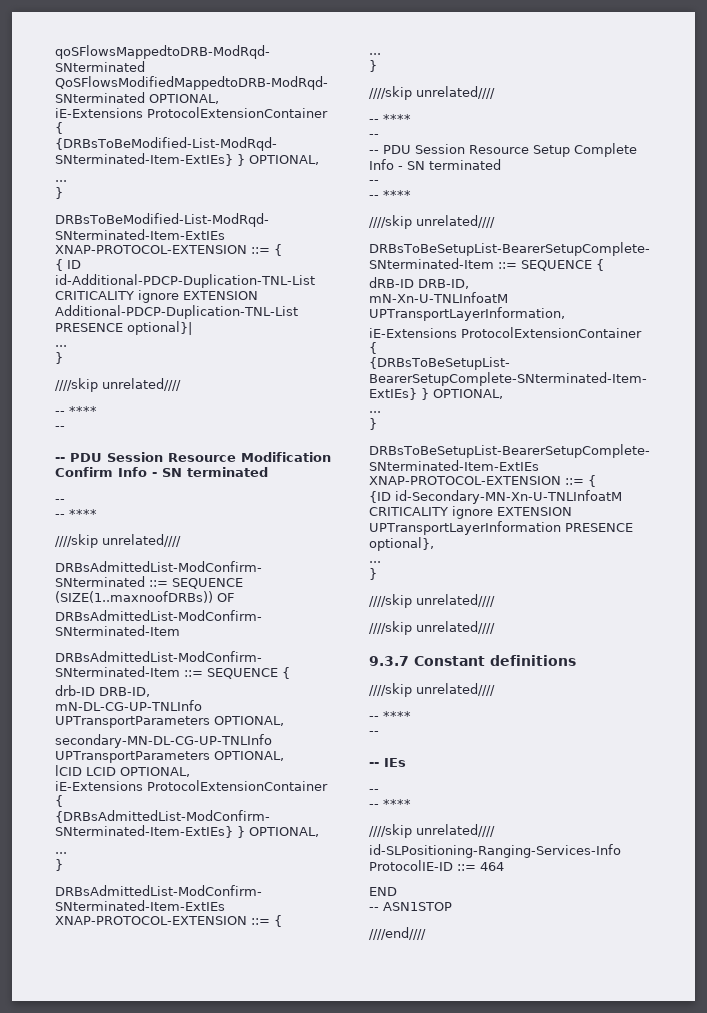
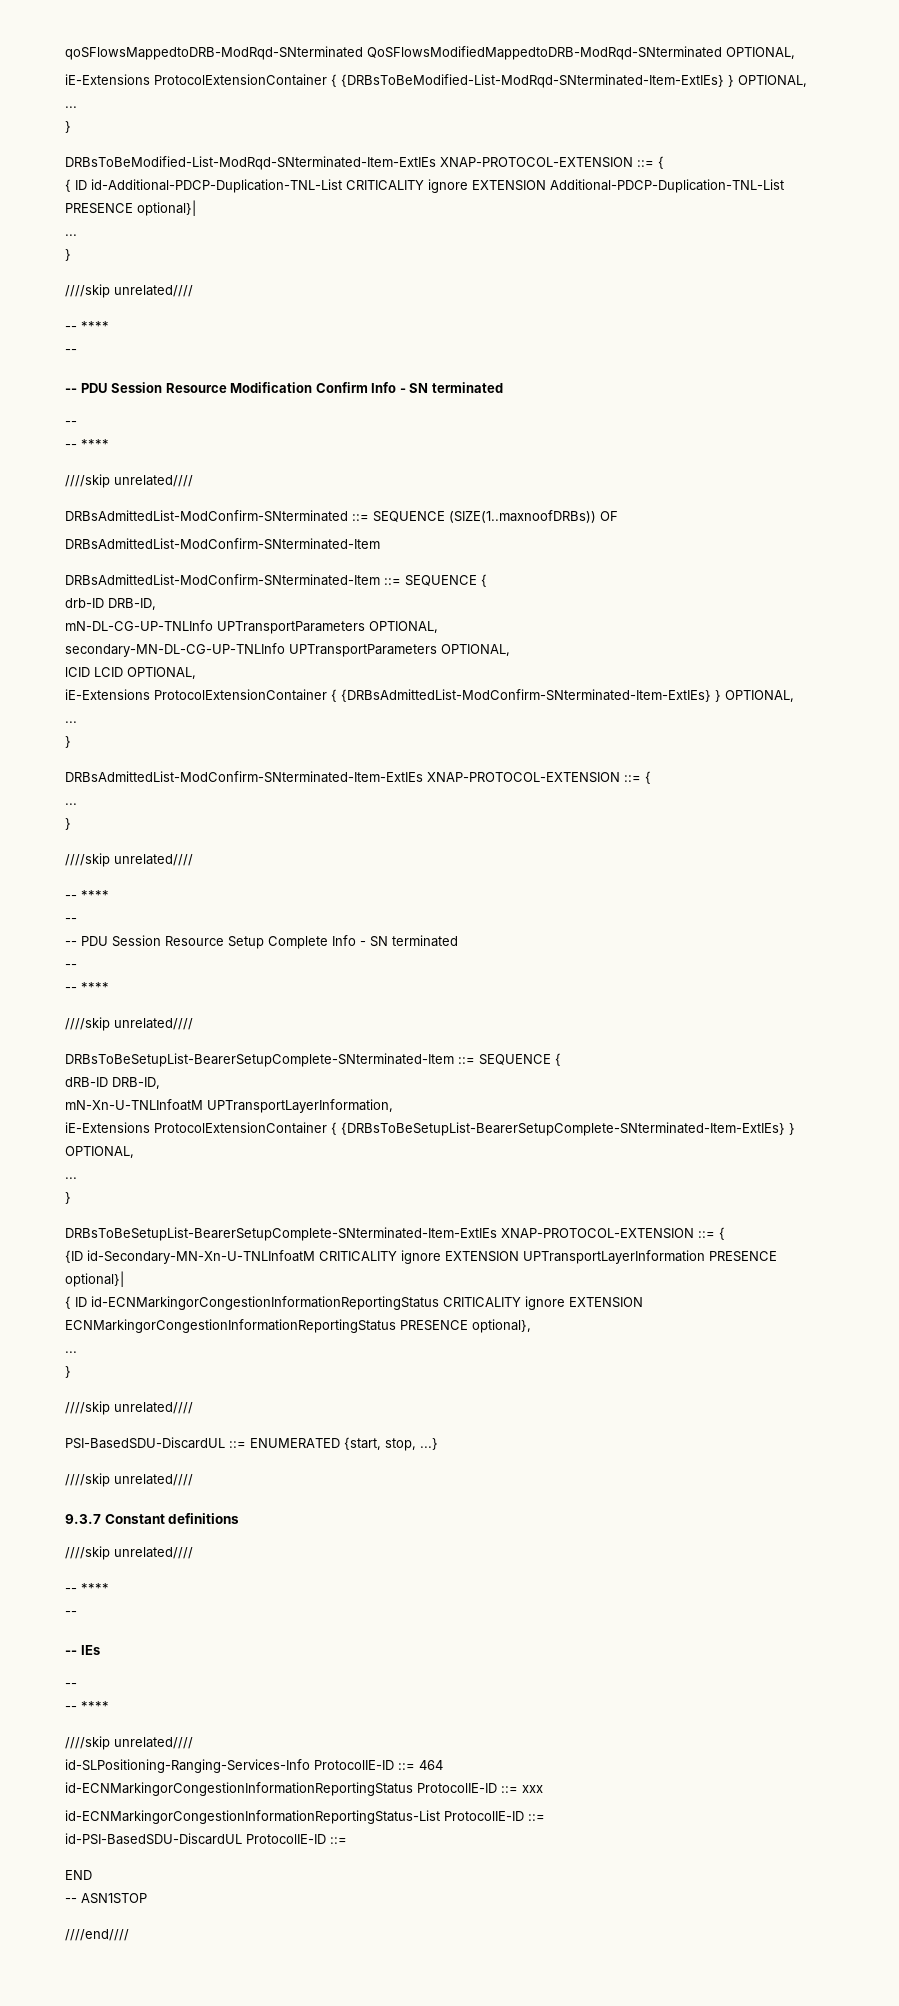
(633, 527) none -> [65,1271,124,1287] [65,1296,643,1310] [65,1319,468,1333] optional}| // { ID id-ECNMarkingorCongestionInformationReportingStatus CRITICALITY ignore EXTENSION ECNMarkingorCongestionInformationReportingStatus PRESENCE
(495, 600) none -> [65,1437,438,1451] // PSI-BasedSDU-DiscardUL ::= ENUMERATED {start, stop, ...}
(504, 866) none -> [65,1782,543,1796] [65,1810,545,1824] [65,1833,347,1845] // id-ECNMarkingorCongestionInformationReportingStatus ProtocolIE-ID ::= xxx // id-ECNMarkingorCongestionInformationReportingStatus-List ProtocolIE-ID ::= // id-PSI-BasedSDU-DiscardUL ProtocolIE-ID ::=

